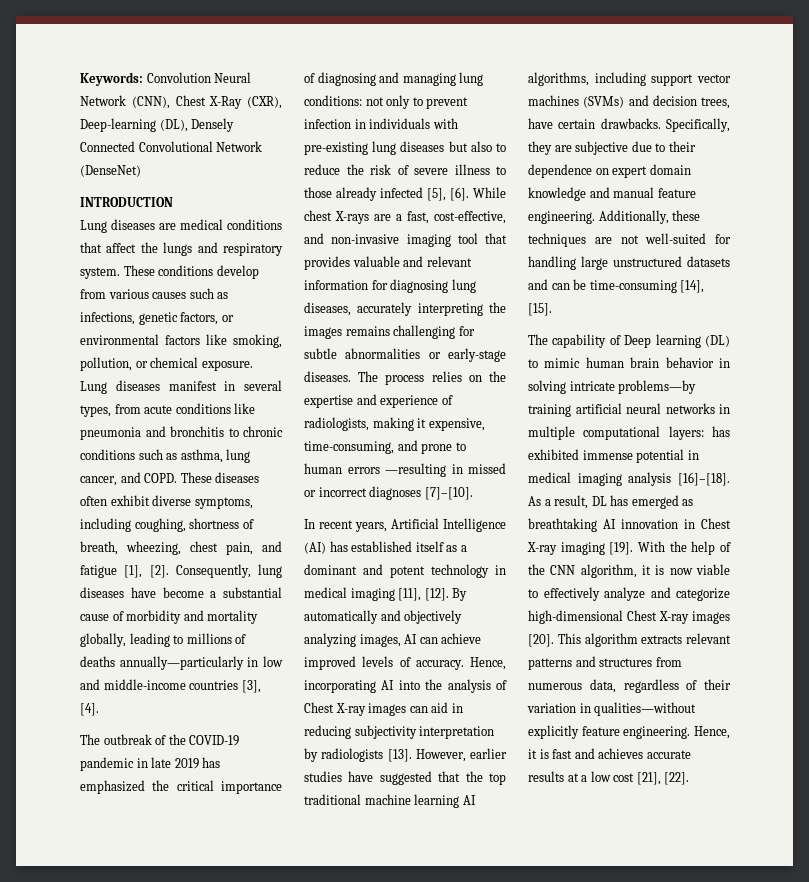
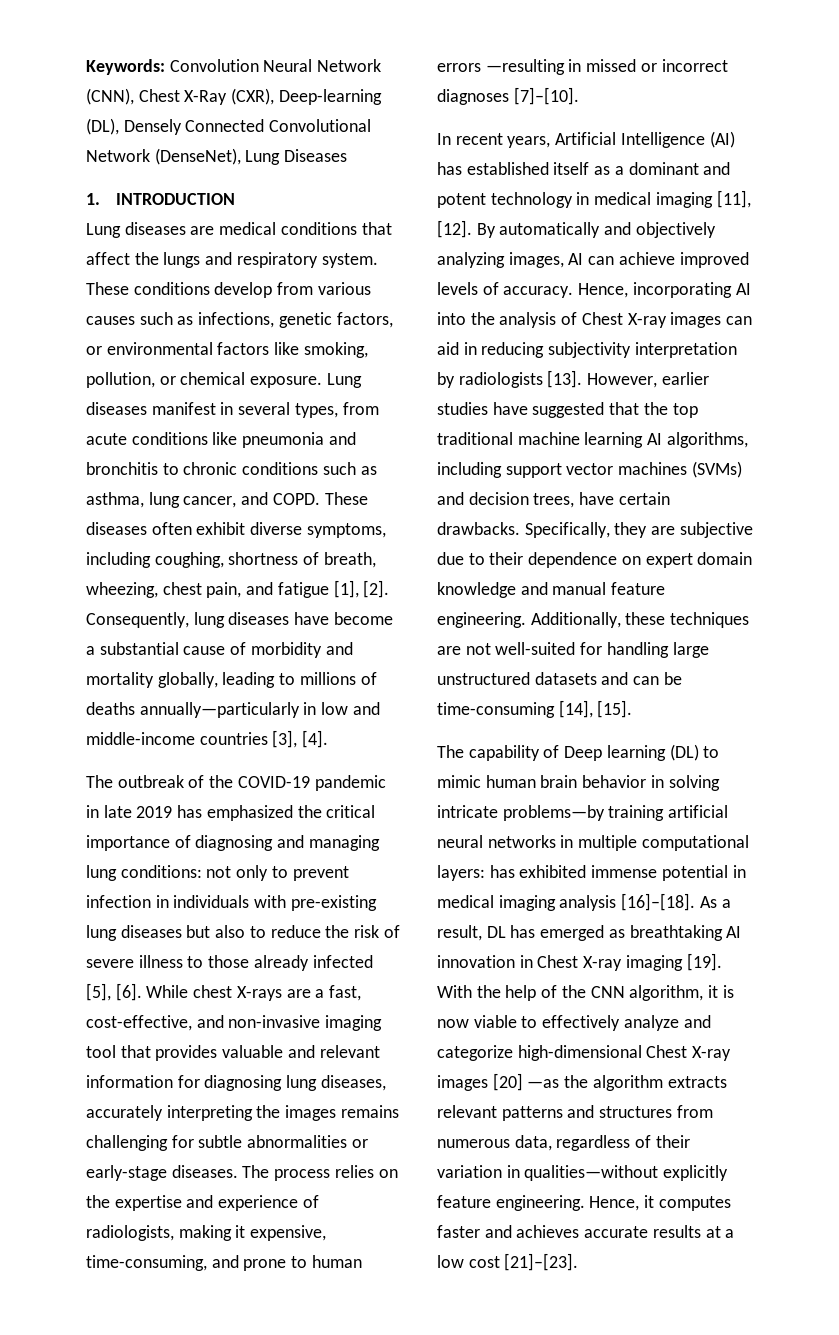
[80,165,141,177] (DenseNet) // -> [154,148,348,165] [86,193,100,205] (DenseNet), Lung Diseases // 1.
[528,633,581,647] [20]. This -> [492,1073,589,1091] [20] —as the
[539,749,573,759] is fast -> [658,1196,731,1211] [437,1225,480,1238] computes faster
[636,772,690,785] [21], [22]. -> [504,1253,579,1271] [21]–[23].

